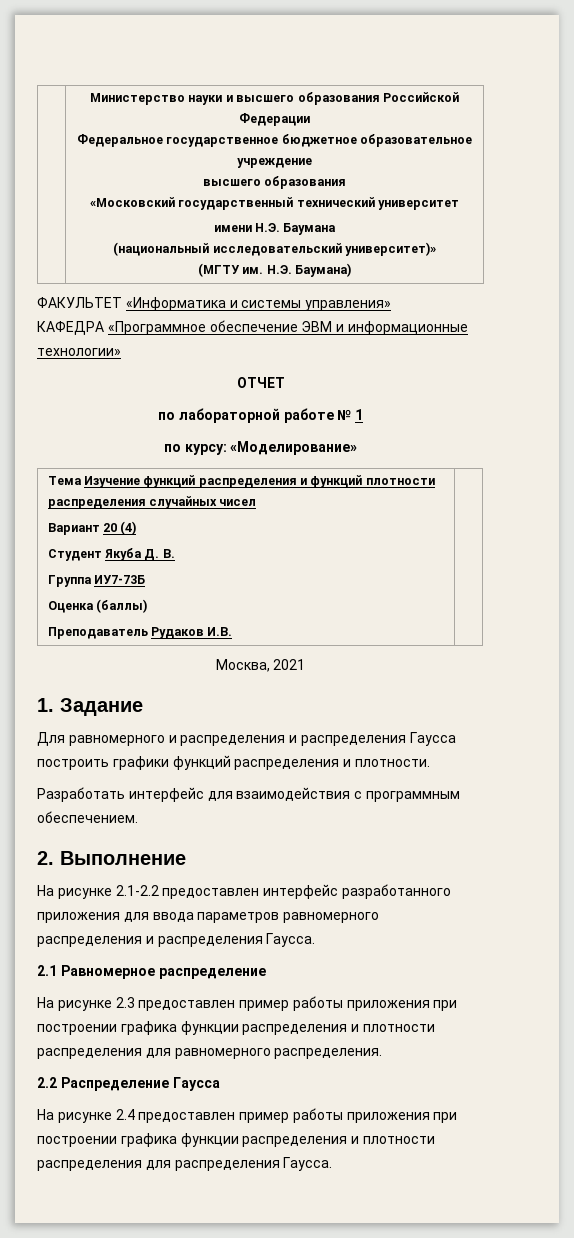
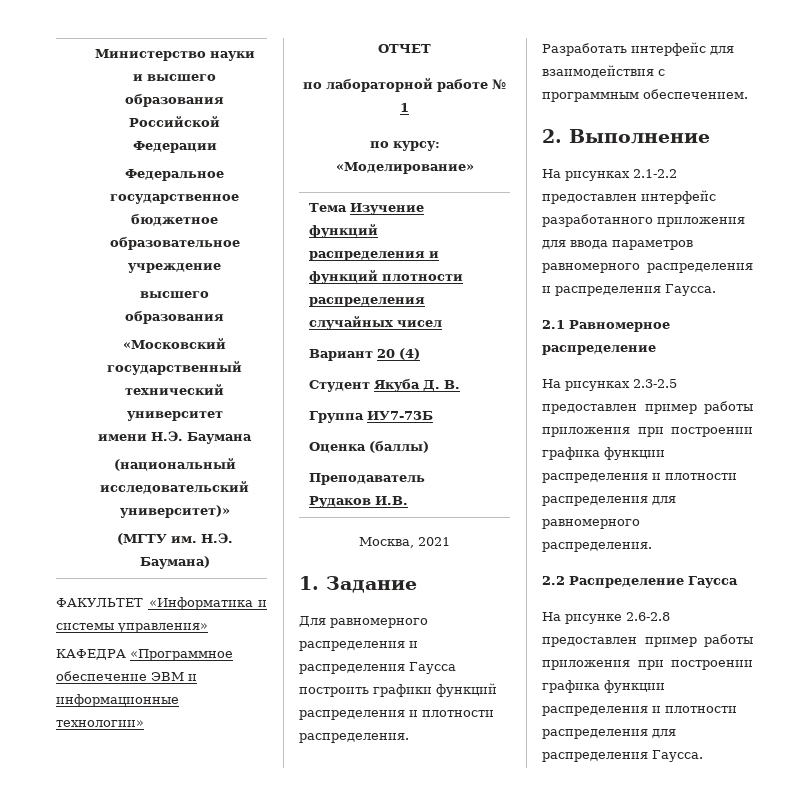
[168,735,177,743] и -> (428, 623) none
[354,759,430,767] плотности. -> [422,710,494,717] [299,733,409,743] плотности распределения.
[57,888,112,899] рисунке -> [565,171,630,181] рисунках
[57,997,135,1011] рисунке 2.3 -> [565,379,677,391] рисунках 2.3-2.5
[115,1109,135,1120] 2.4 -> [626,612,670,621] 2.6-2.8

